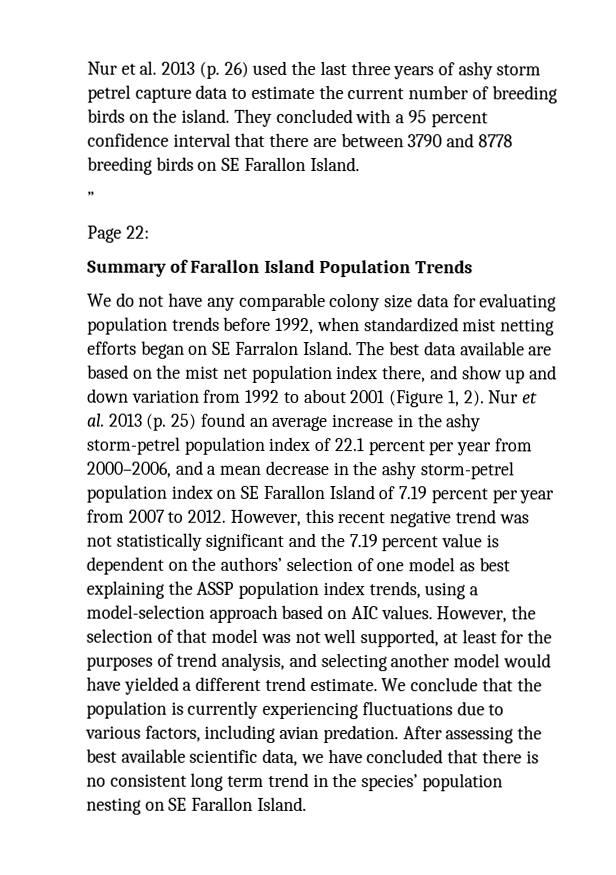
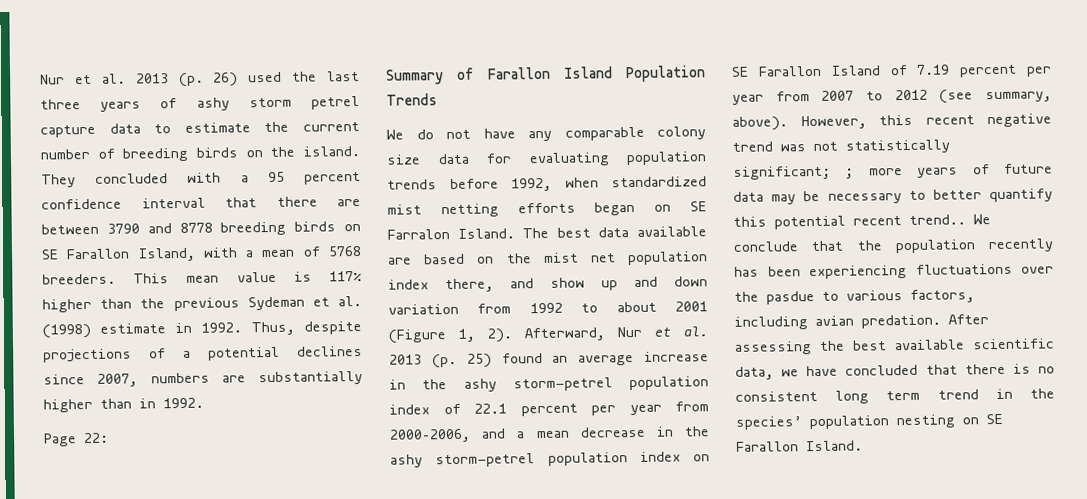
[309,157,360,172] [87,191,95,205] Island. // ” -> [137,246,362,262] [42,271,362,285] [42,296,362,313] [42,321,362,339] [43,346,363,363] [43,370,363,387] [43,397,204,413] Island, with a mean of 5768 breeders. This mean value is 117% higher than the previous Sydeman et al. (1998) estimate in 1992. Thus, despite projections of a potential declines since 2007, numbers are substantially higher than in 1992.
(485, 398) none -> [524,327,606,342] Afterward,
[187,509,227,523] 2012. -> [894,89,1052,104] [732,116,788,131] 2012 (see summary, above).
[205,532,499,552] [86,556,510,575] [86,580,480,600] [86,604,537,623] [86,628,552,648] [86,652,551,672] [86,676,378,695] significant and the 7.19 percent value is dependent on the authors’ selection of one model as best explaining the ASSP population index trends, using a model-selection approach based on AIC values. However, the selection of that model was not well supported, at least for the purposes of trend analysis, and selecting another model would have yielded a different trend estimate. -> [733,163,1053,180] [733,188,1053,205] [733,214,966,230] significant; ; more years of future data may be necessary to better quantify this potential recent trend..
[170,700,485,720] is currently experiencing fluctuations due -> [988,238,1054,253] [734,263,1054,280] [734,291,815,305] recently has been experiencing fluctuations over the pasdue

